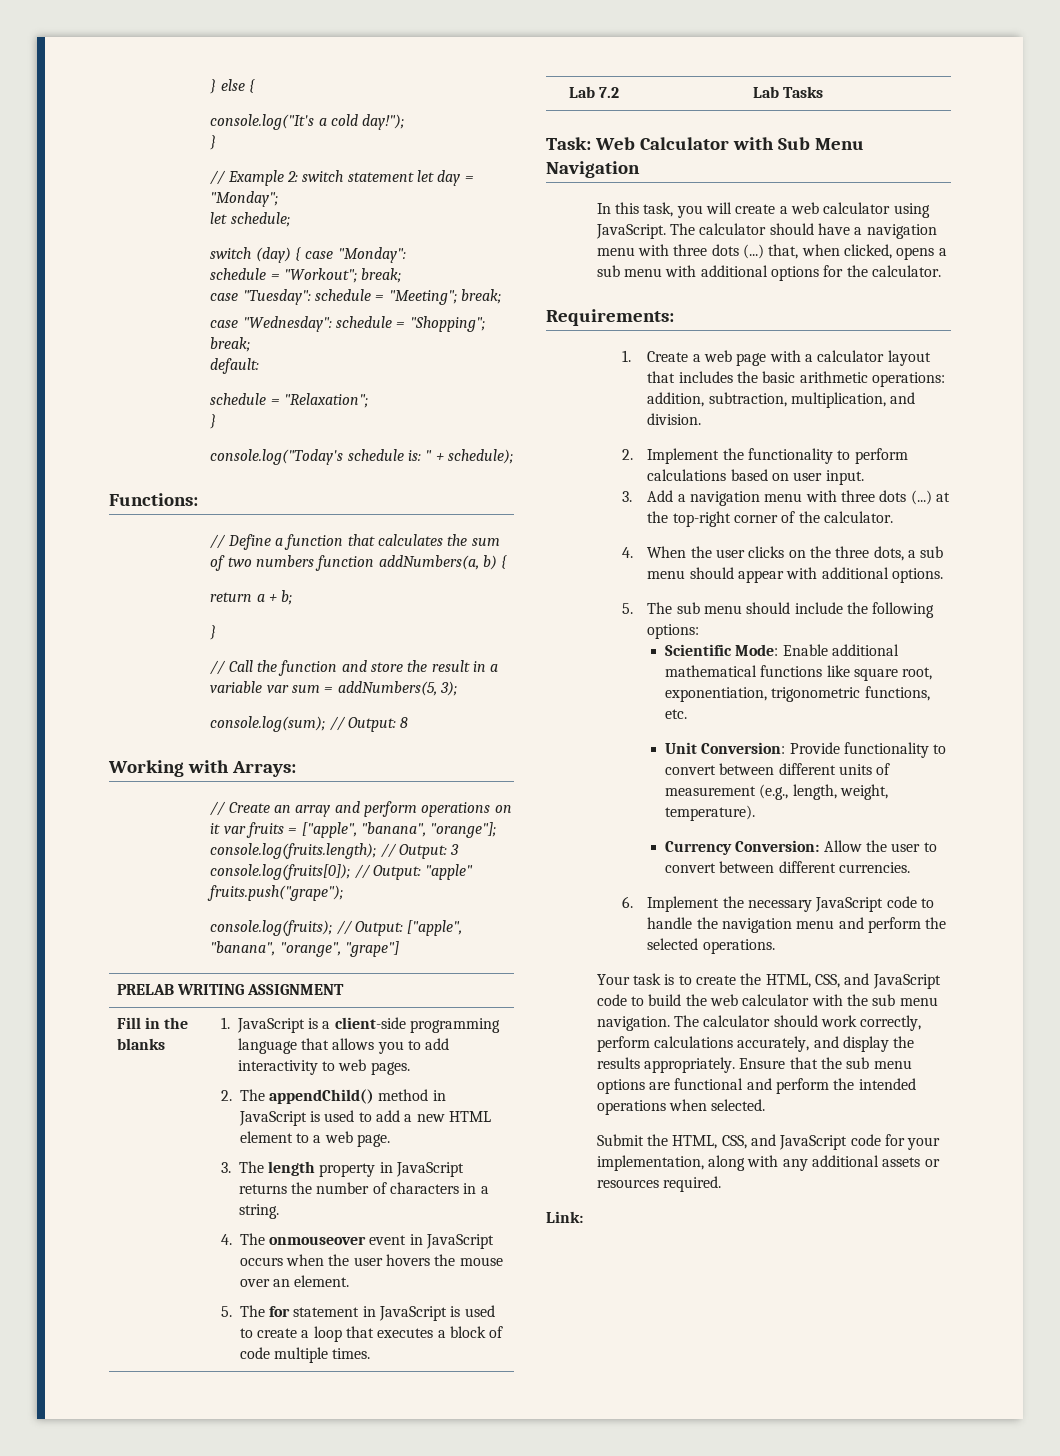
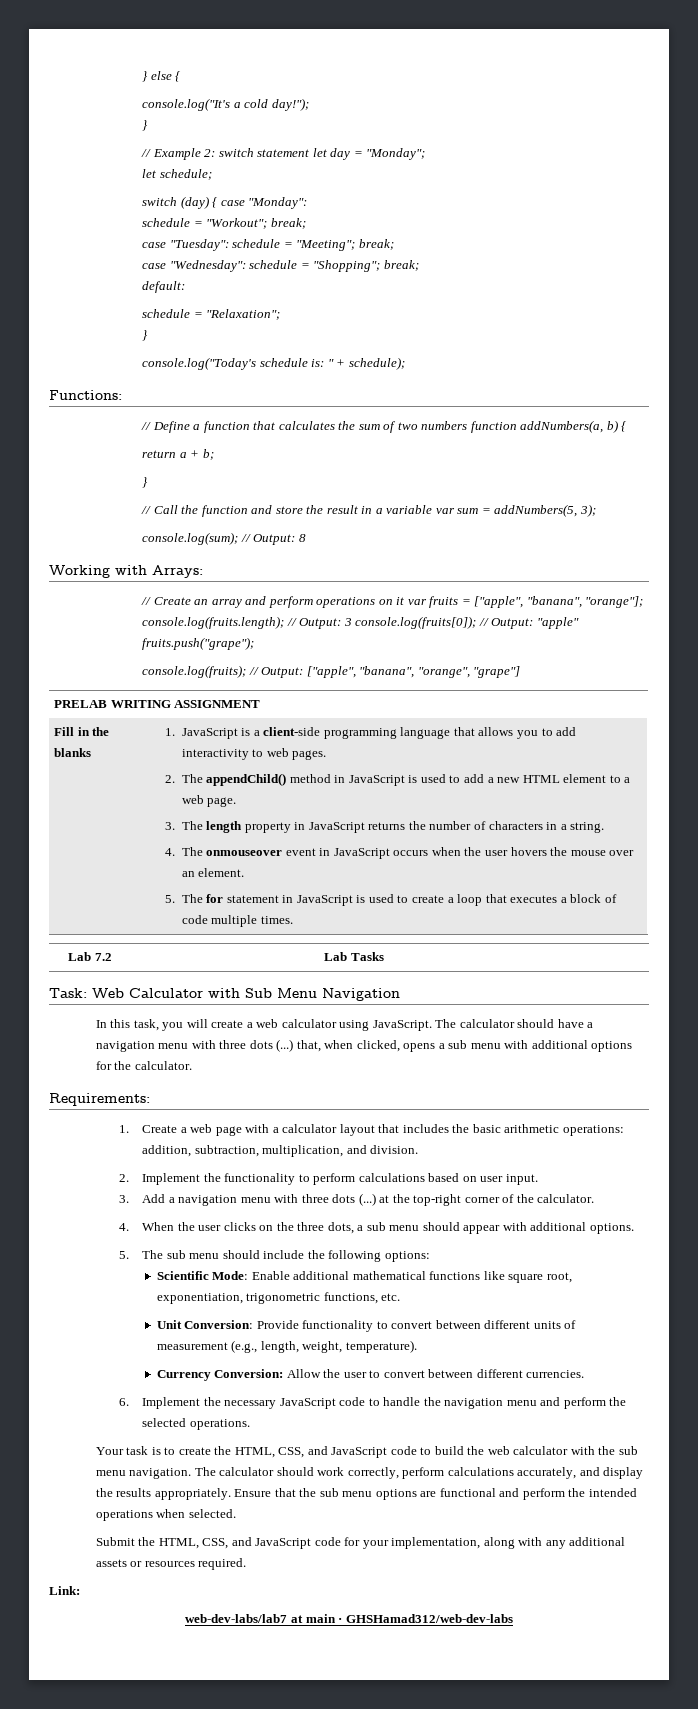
(583, 1217) none -> [185,1614,513,1623] // web-dev-labs/lab7 at main · GHSHamad312/web-dev-labs

